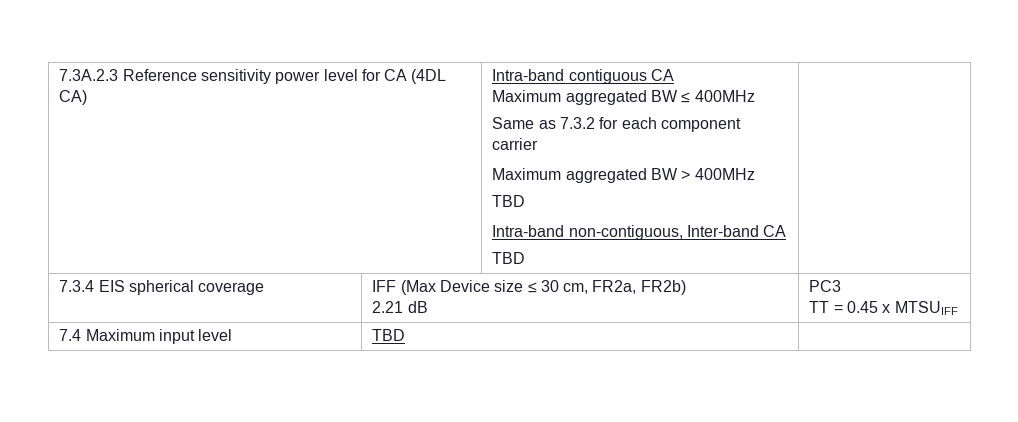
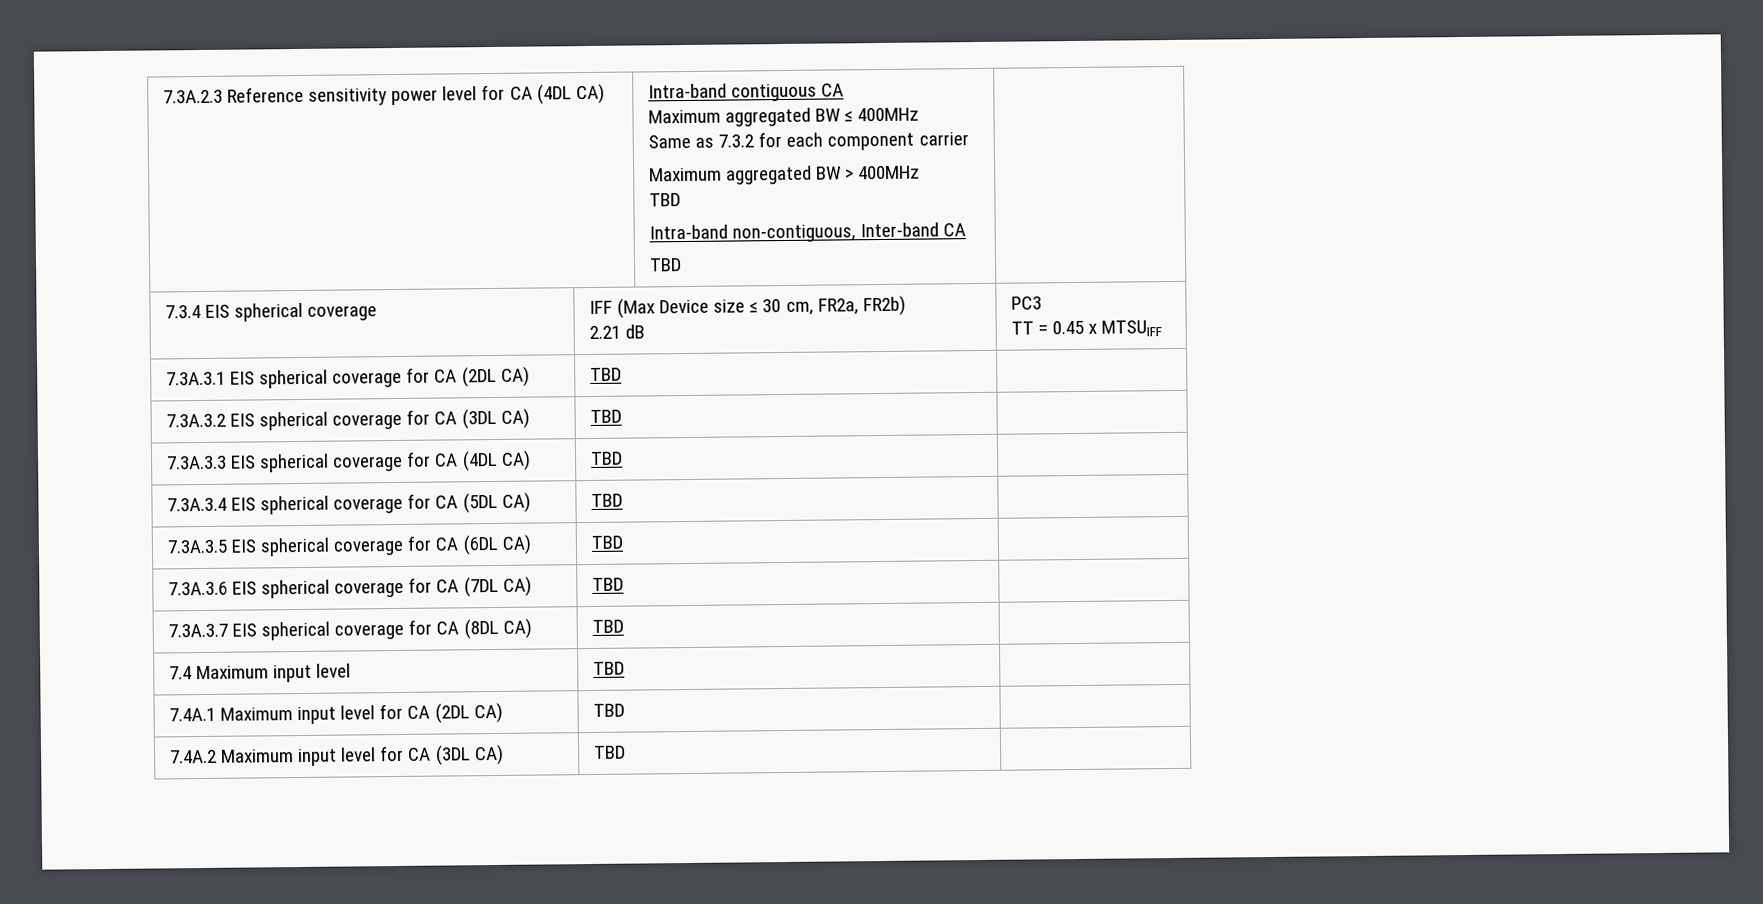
(958, 308) none -> [165,366,530,389] [589,367,622,382] [165,408,530,431] [589,409,622,424] [166,450,531,473] [589,451,623,466] [166,492,531,515] [590,493,623,507] [166,534,532,557] [590,535,623,549] [167,576,532,599] [591,577,624,591] [167,618,532,641] [591,619,624,633] // 7.3A.3.1 EIS spherical coverage for CA (2DL CA) | TBD | // 7.3A.3.2 EIS spherical coverage for CA (3DL CA) | TBD | // 7.3A.3.3 EIS spherical coverage for CA (4DL CA) | TBD | // 7.3A.3.4 EIS spherical coverage for CA (5DL CA) | TBD | // 7.3A.3.5 EIS spherical coverage for CA (6DL CA) | TBD | // 7.3A.3.6 EIS spherical coverage for CA (7DL CA) | TBD | // 7.3A.3.7 EIS spherical coverage for CA (8DL CA) | TBD |
(406, 335) none -> [168,702,503,725] [592,703,625,717] [169,744,504,767] [593,745,626,759] // 7.4A.1 Maximum input level for CA (2DL CA) | TBD | // 7.4A.2 Maximum input level for CA (3DL CA) | TBD |

